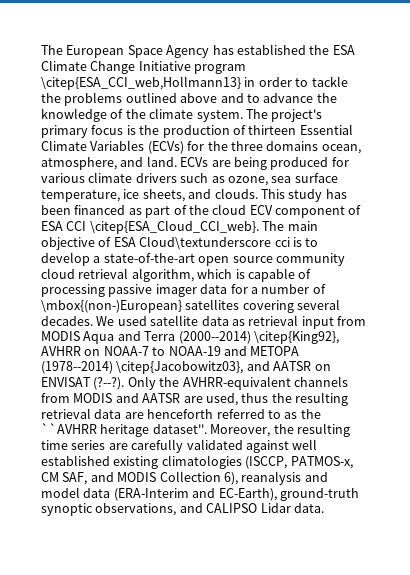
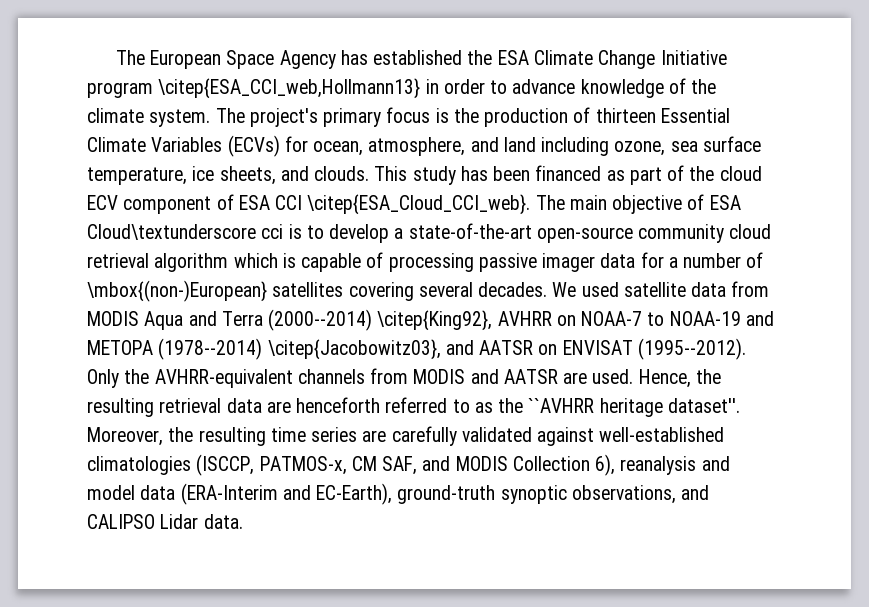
[311,76,348,87] [41,92,337,106] tackle the problems outlined above and to advance the -> [512,79,576,94] advance
[207,141,361,154] [41,156,349,170] [41,172,225,183] the three domains ocean, atmosphere, and land. ECVs are being produced for various climate drivers such as -> [313,137,610,156] ocean, atmosphere, and land including
[198,256,273,266] open source -> [536,227,633,243] open-source
[131,268,194,282] algorithm, -> [154,253,229,272] algorithm
[231,315,334,329] as retrieval input -> (727, 289) none
[93,377,125,390] (?--?). -> [637,338,746,360] (1995--2012).
[205,393,269,406] used, thus -> [592,369,691,388] used. Hence,
[292,439,318,450] [41,455,159,469] well established existing -> [599,427,725,442] well-established

